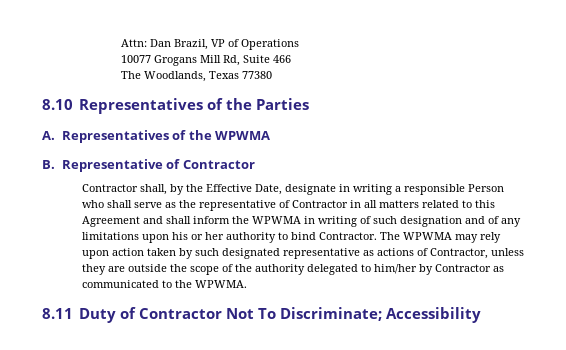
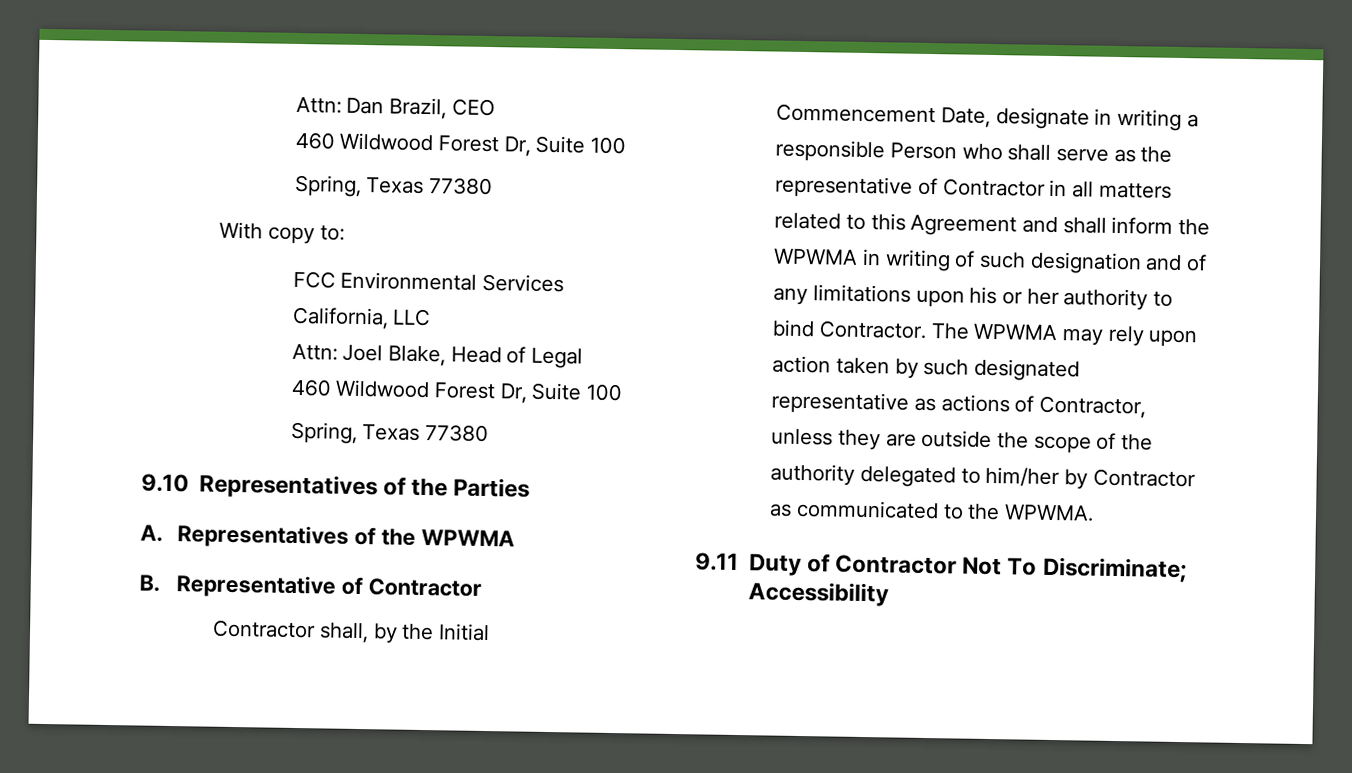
[211,39,300,50] [121,55,292,66] [121,71,273,82] [42,99,73,110] VP of Operations // 10077 Grogans Mill Rd, Suite 466 // The Woodlands, Texas 77380 // 8.10 -> [451,98,495,117] [294,131,626,157] [293,174,493,197] [219,221,345,245] [292,270,564,293] [291,306,432,330] [291,343,583,369] [290,378,623,404] [290,421,489,444] [141,473,189,493] CEO // 460 Wildwood Forest Dr, Suite 100 // Spring, Texas 77380 // With copy to: // FCC Environmental Services California, LLC // Attn: Joel Blake, Head of Legal // 460 Wildwood Forest Dr, Suite 100 // Spring, Texas 77380 // 9.10
[205,184,252,192] Effective -> [437,623,490,642] [776,103,937,124] Initial Commencement
[42,308,73,319] 8.11 -> [695,552,739,572] 9.11

